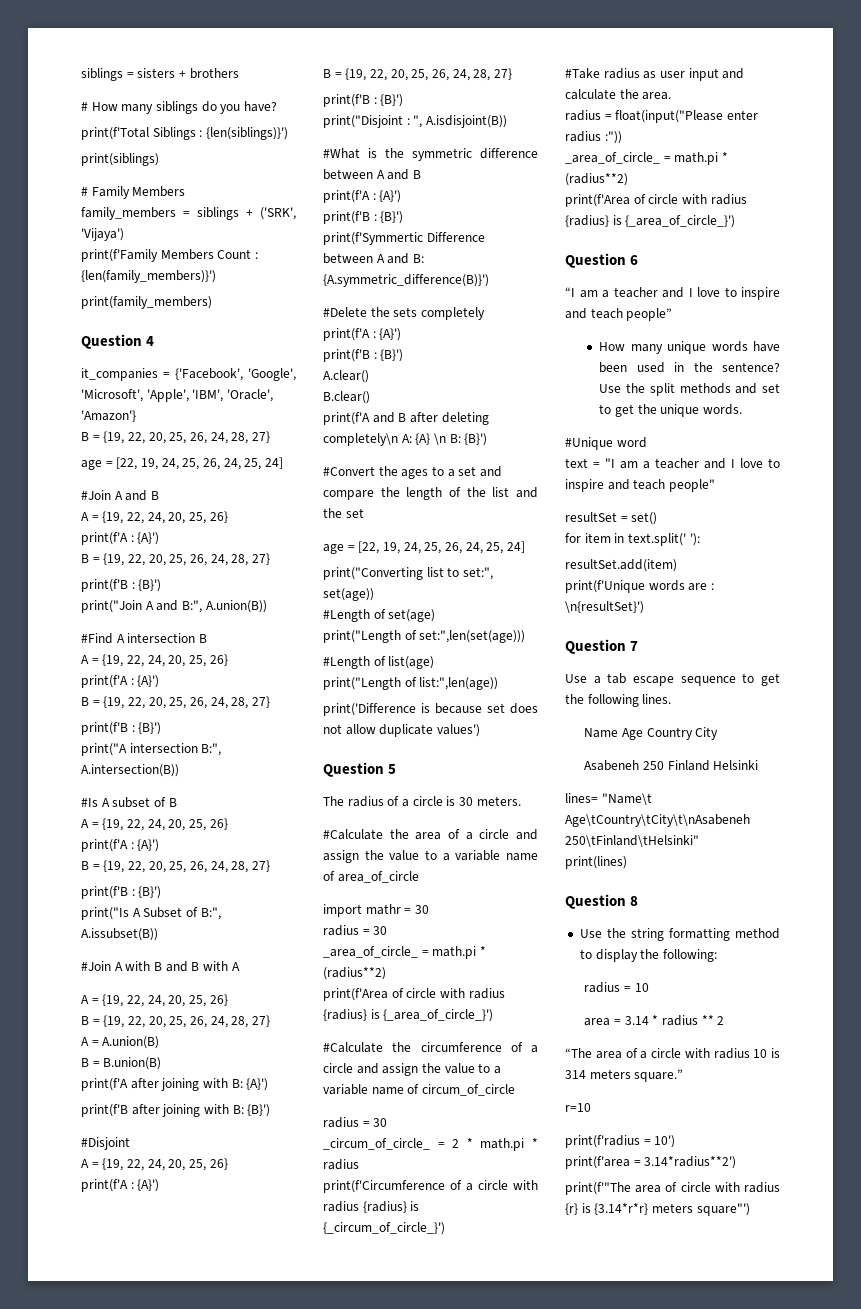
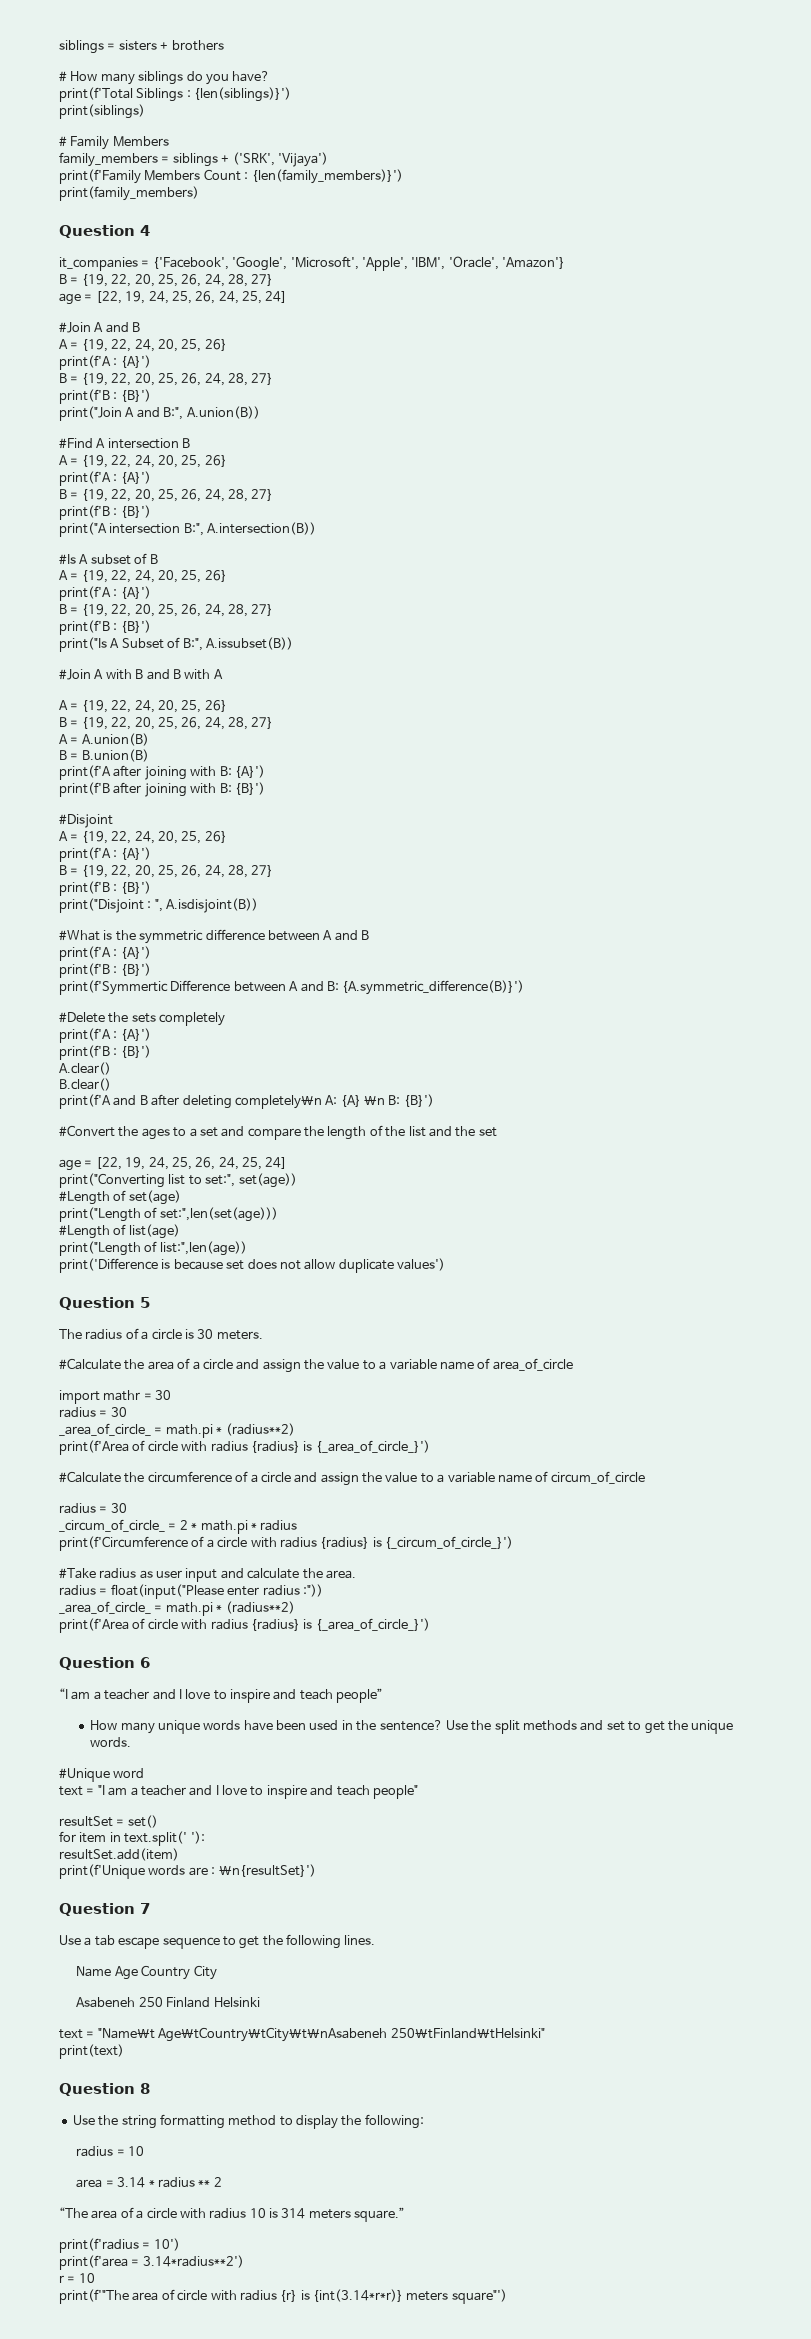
[565,793,598,803] lines= -> [59,2029,95,2039] text =
[565,856,627,869] print(lines) -> [59,2044,124,2059] print(text)
[565,1103,591,1112] // r=10 -> (406, 2214) none
(737, 1162) none -> [59,2273,95,2283] // r = 10
[594,1203,649,1215] {3.14*r*r} -> [313,2289,403,2302] {int(3.14*r*r)}

